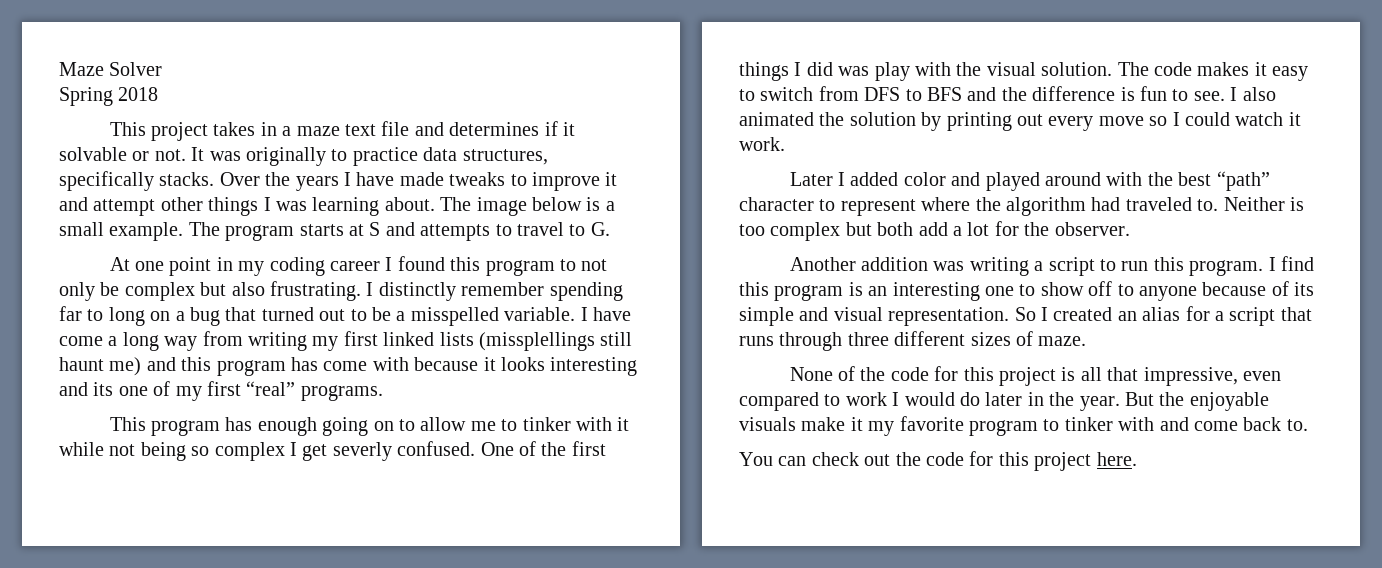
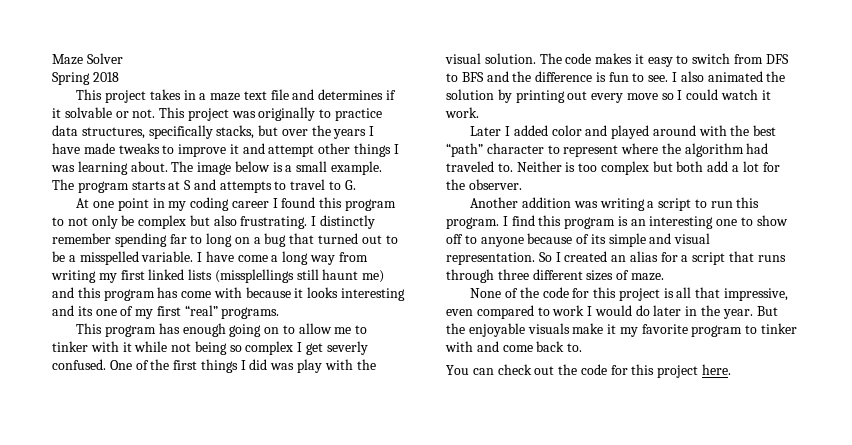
[191,147,205,161] It -> [159,107,229,121] This project
[159,172,260,186] stacks. Over -> [216,125,308,139] stacks, but over

